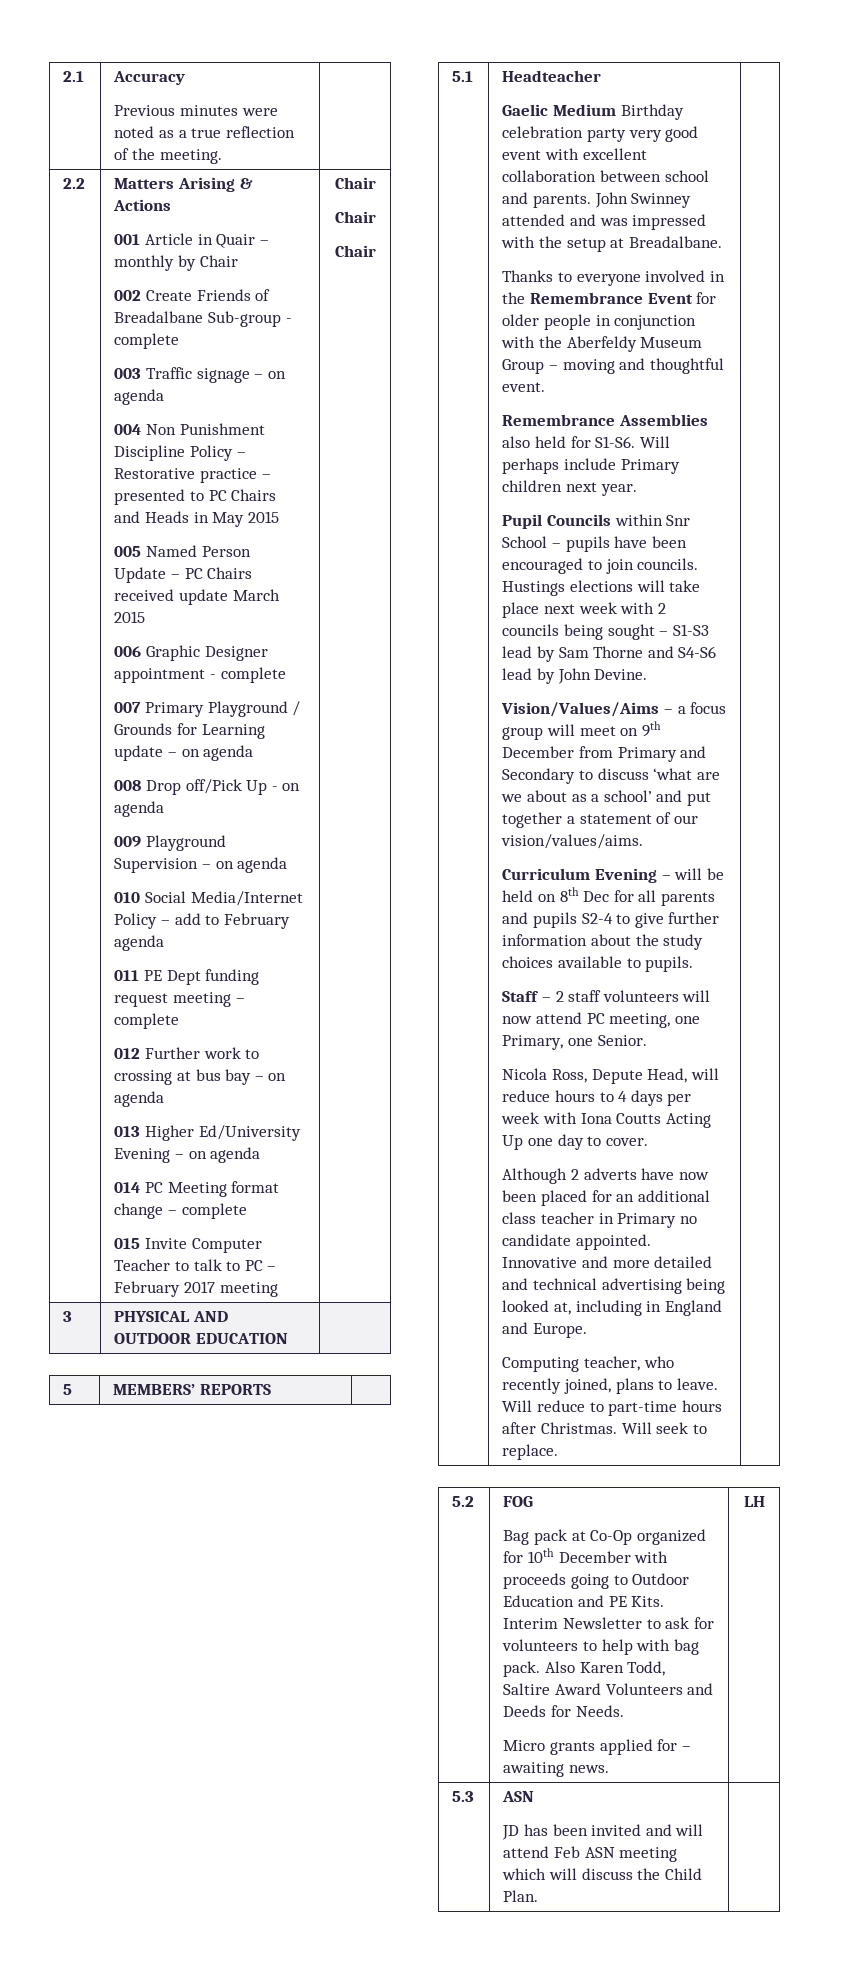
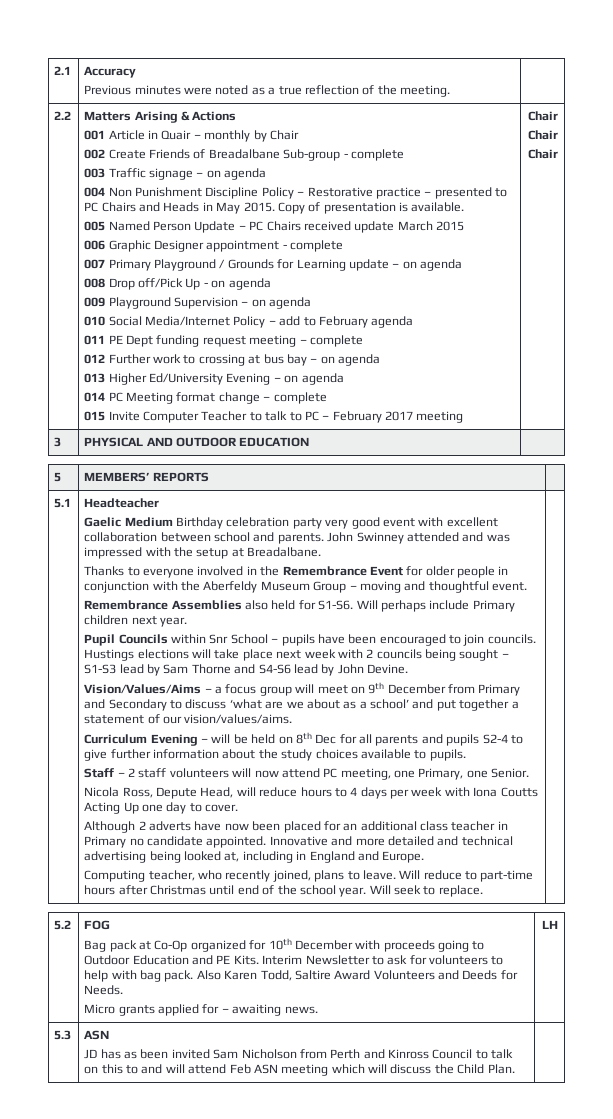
[247,511,279,523] 2015 -> [243,202,465,214] 2015. Copy of presentation is available.
[540,1422,617,1434] Christmas. -> [150,885,367,897] Christmas until end of the school year.
(548, 1830) none -> [124,1051,138,1059] as
(642, 1830) none -> [213,1049,514,1059] [84,1064,139,1074] Sam Nicholson from Perth and Kinross Council to talk on this to

